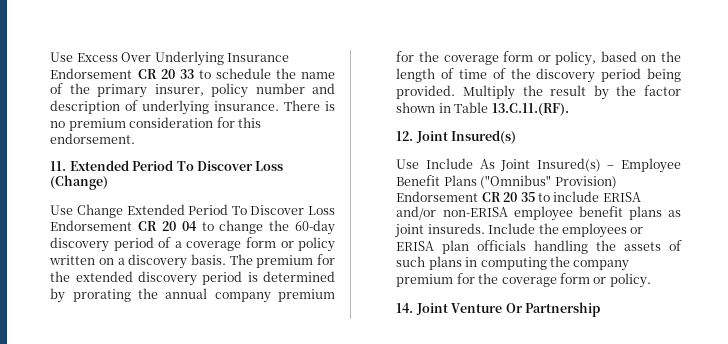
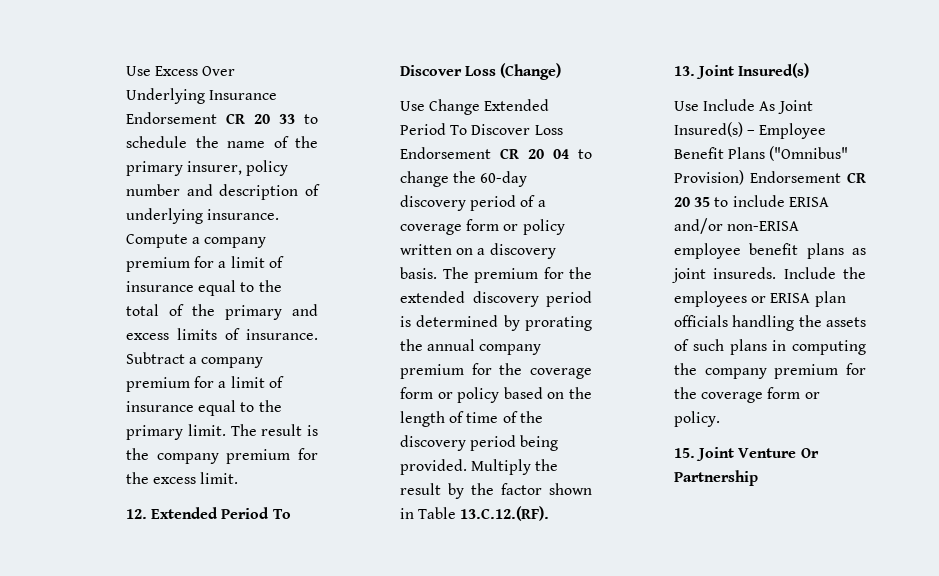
[284,100,335,111] [50,117,261,131] [50,133,136,144] [50,161,67,171] There is no premium consideration for this endorsement. // 11. -> [126,234,267,248] [126,256,284,272] [126,280,282,296] [126,304,318,320] [126,328,318,340] [126,352,264,368] [126,376,284,392] [126,400,282,416] [126,424,318,440] [126,448,318,464] [126,472,239,484] [126,509,148,519] Compute a company premium for a limit of insurance equal to the total of the primary and excess limits of insurance. Subtract a company premium for a limit of insurance equal to the primary limit. The result is the company premium for the excess limit. // 12.
[555,51,597,66] policy, -> [457,387,500,403] policy
[491,103,569,116] [396,131,414,141] 13.C.11.(RF). // 12. -> [460,506,550,521] [674,66,696,76] 13.C.12.(RF). // 13.
[396,303,414,313] 14. -> [674,448,696,458] 15.

